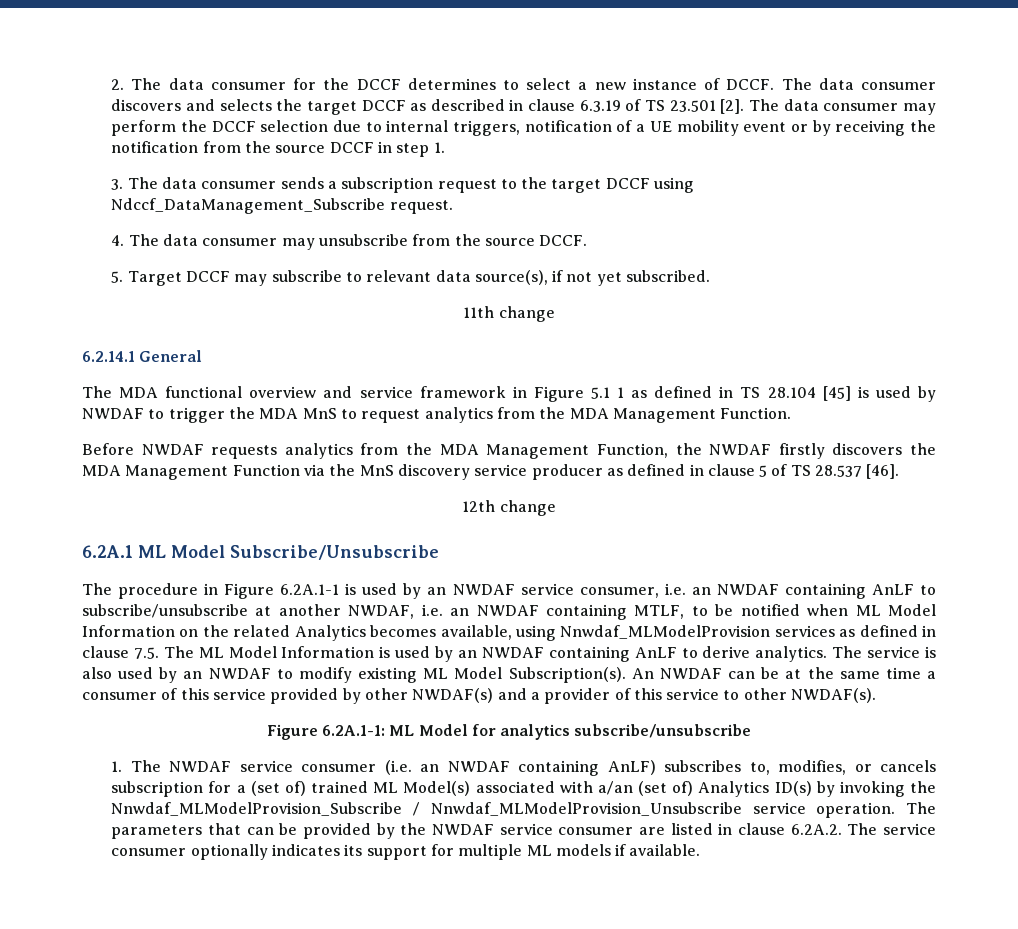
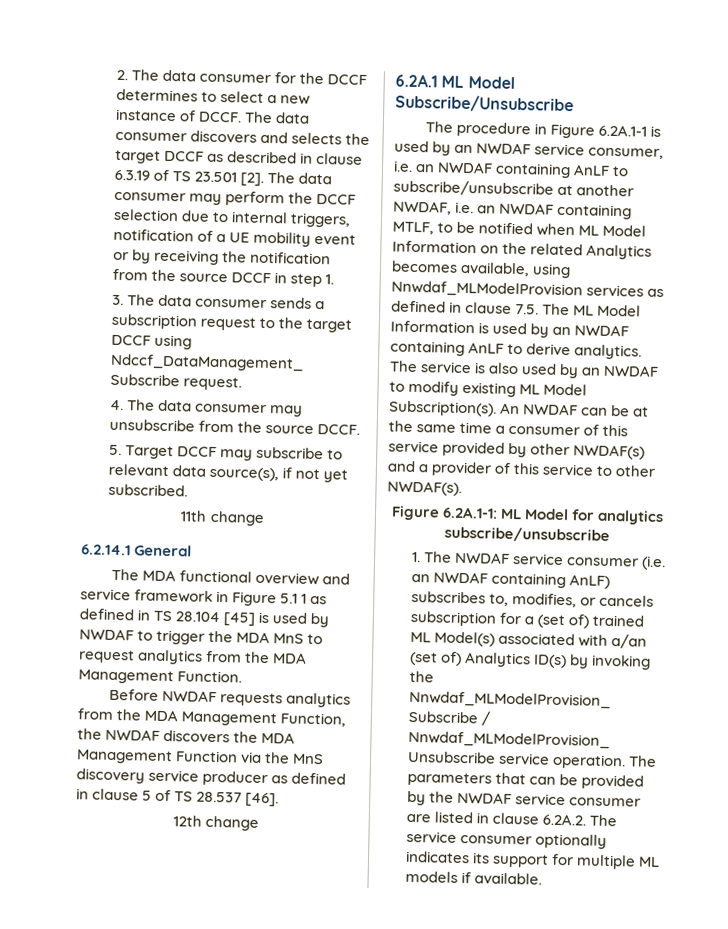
[778,443,825,459] firstly -> (161, 734) none

